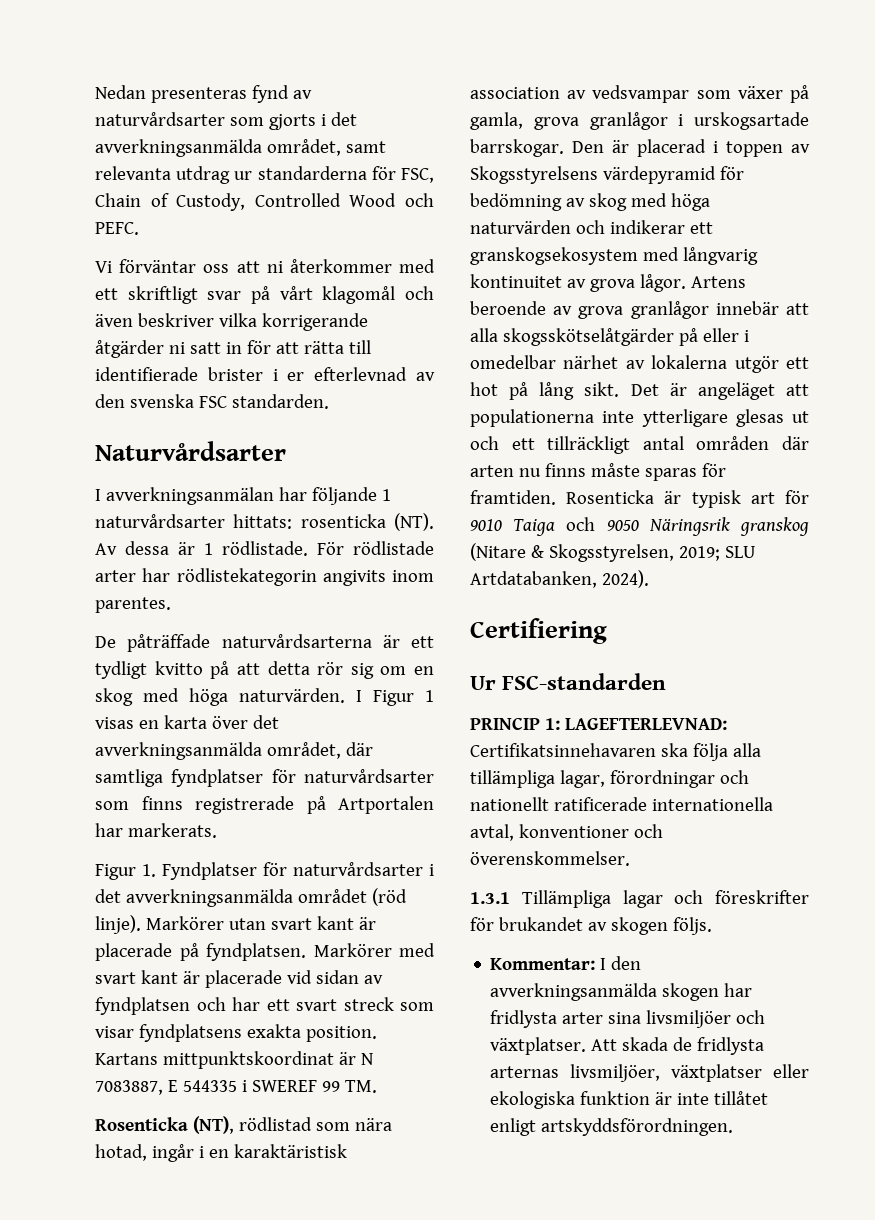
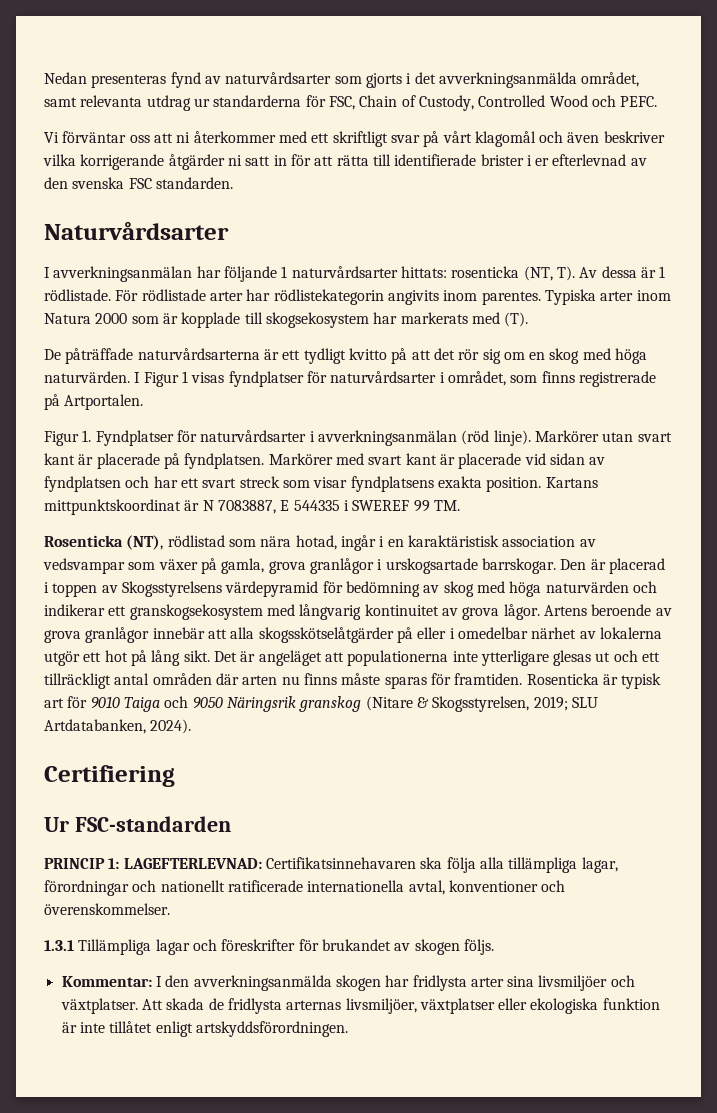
[393,513,434,531] (NT). -> [523,266,575,281] (NT, T).
(171, 605) none -> [544,289,671,305] [44,312,529,328] Typiska arter inom Natura 2000 som är kopplade till skogsekosystem har markerats med (T).
[267,661,310,675] detta -> [433,348,455,360] det
[138,715,279,729] [95,742,373,760] [95,769,163,787] en karta över det avverkningsanmälda området, där samtliga -> (225, 377) none
(434, 776) none -> [439,371,506,386] i området,
[338,796,434,814] [95,823,217,838] Artportalen har markerats. -> [64,394,144,410] Artportalen.
[95,889,367,907] det avverkningsanmälda området -> [317,430,457,446] avverkningsanmälan

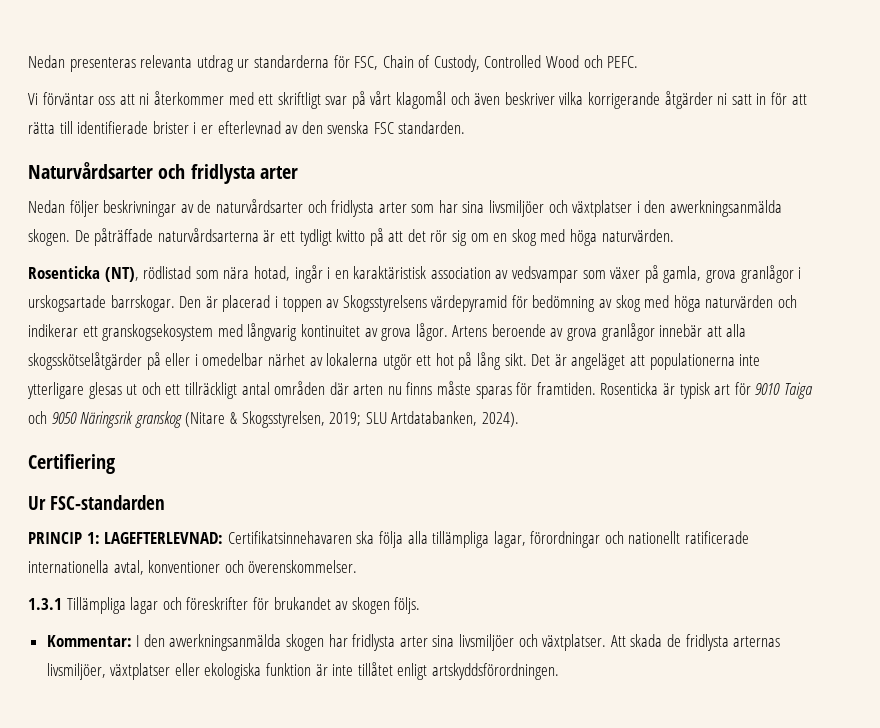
[170,72,640,88] [44,97,77,107] fynd av naturvårdsarter som gjorts i det avverkningsanmälda området, samt -> (136, 64) none
[44,266,666,282] [44,289,671,305] [44,312,529,328] // I avverkningsanmälan har följande 1 naturvårdsarter hittats: rosenticka (NT, T). Av dessa är 1 rödlistade. För rödlistade arter har rödlistekategorin angivits inom parentes. Typiska arter inom Natura 2000 som är kopplade till skogsekosystem har markerats med (T). // -> [158,164,298,184] [28,199,783,217] [28,229,70,246] och fridlysta arter // Nedan följer beskrivningar av de naturvårdsarter och fridlysta arter som har sina livsmiljöer och växtplatser i den avverkningsanmälda skogen.
[134,371,656,387] [44,394,144,410] [44,430,672,446] [44,453,606,469] [44,476,598,492] [44,499,460,515] I Figur 1 visas fyndplatser för naturvårdsarter i området, som finns registrerade på Artportalen. // Figur 1. Fyndplatser för naturvårdsarter i avverkningsanmälan (röd linje). Markörer utan svart kant är placerade på fyndplatsen. Markörer med svart kant är placerade vid sidan av fyndplatsen och har ett svart streck som visar fyndplatsens exakta position. Kartans mittpunktskoordinat är N 7083887, E 544335 i SWEREF 99 TM. -> (674, 235) none

